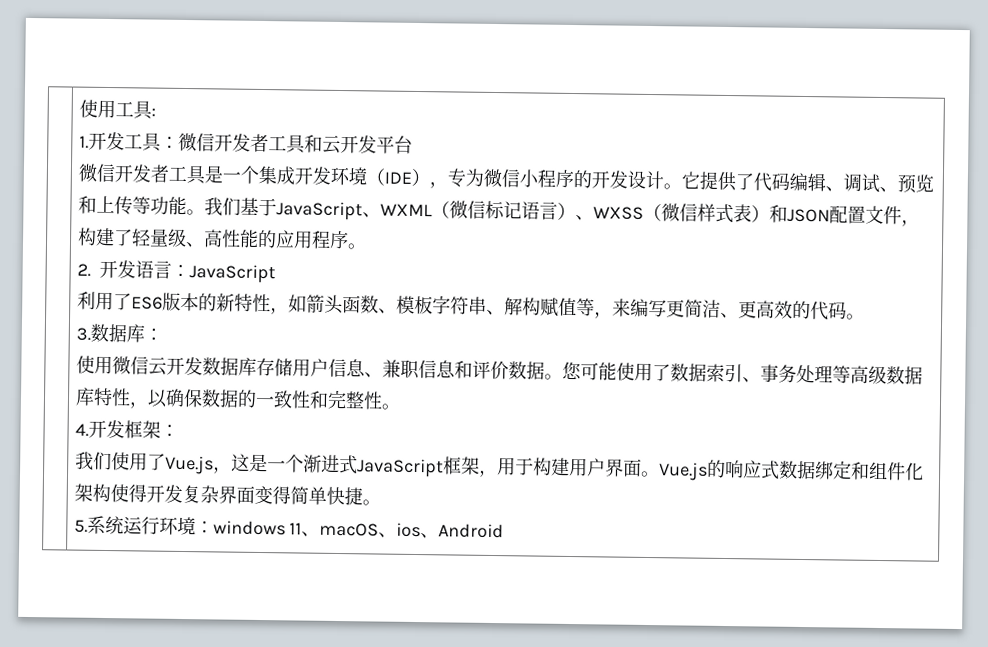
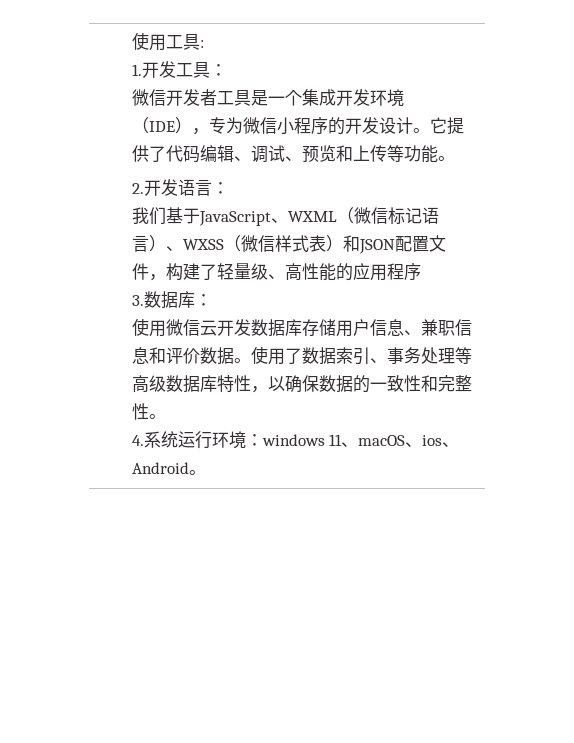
[177,132,413,154] 微信开发者工具和云开发平台 -> (227, 70) none
(205, 212) none -> [131,179,229,196] // 2.开发语言： //
[346,243,367,250] [76,259,276,284] [76,291,865,321] 。 // 2.开发语言：JavaScript // 利用了ES6版本的新特性，如箭头函数、模板字符串、解构赋值等，来编写更简洁、更高效的代码。 -> (421, 272) none
[561,361,617,381] 您可能 -> (251, 360) none
[87,419,179,439] [74,451,924,481] [73,483,381,506] [73,519,88,533] 开发框架： // 我们使用了Vue.js，这是一个渐进式JavaScript框架，用于构建用户界面。Vue.js的响应式数据绑定和组件化架构使得开发复杂界面变得简单快捷。 // 5. -> (144, 440) none
(505, 531) none -> [188,470,206,475] 。

